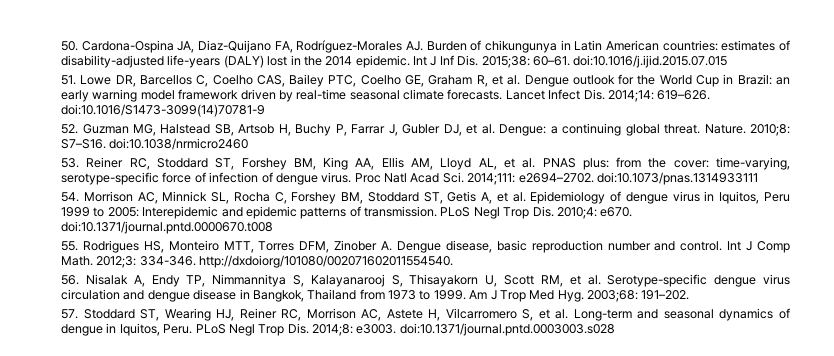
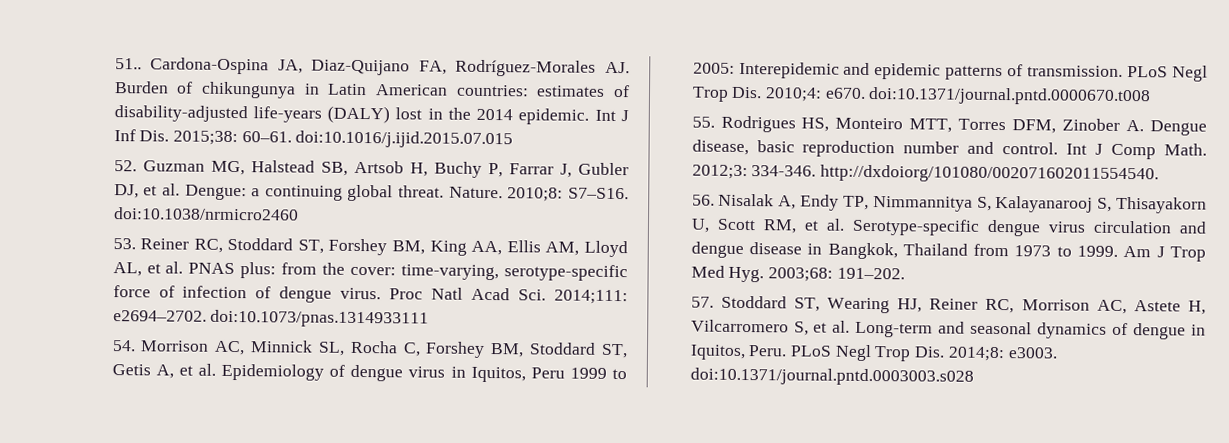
[61,41,79,51] 50. -> [114,58,142,70] 51..
[61,74,790,87] [61,89,711,102] [61,104,266,117] // 51. Lowe DR, Barcellos C, Coelho CAS, Bailey PTC, Coelho GE, Graham R, et al. Dengue outlook for the World Cup in Brazil: an early warning model framework driven by real-time seasonal climate forecasts. Lancet Infect Dis. 2014;14: 619–626. doi:10.1016/S1473-3099(14)70781-9 -> (514, 139) none

